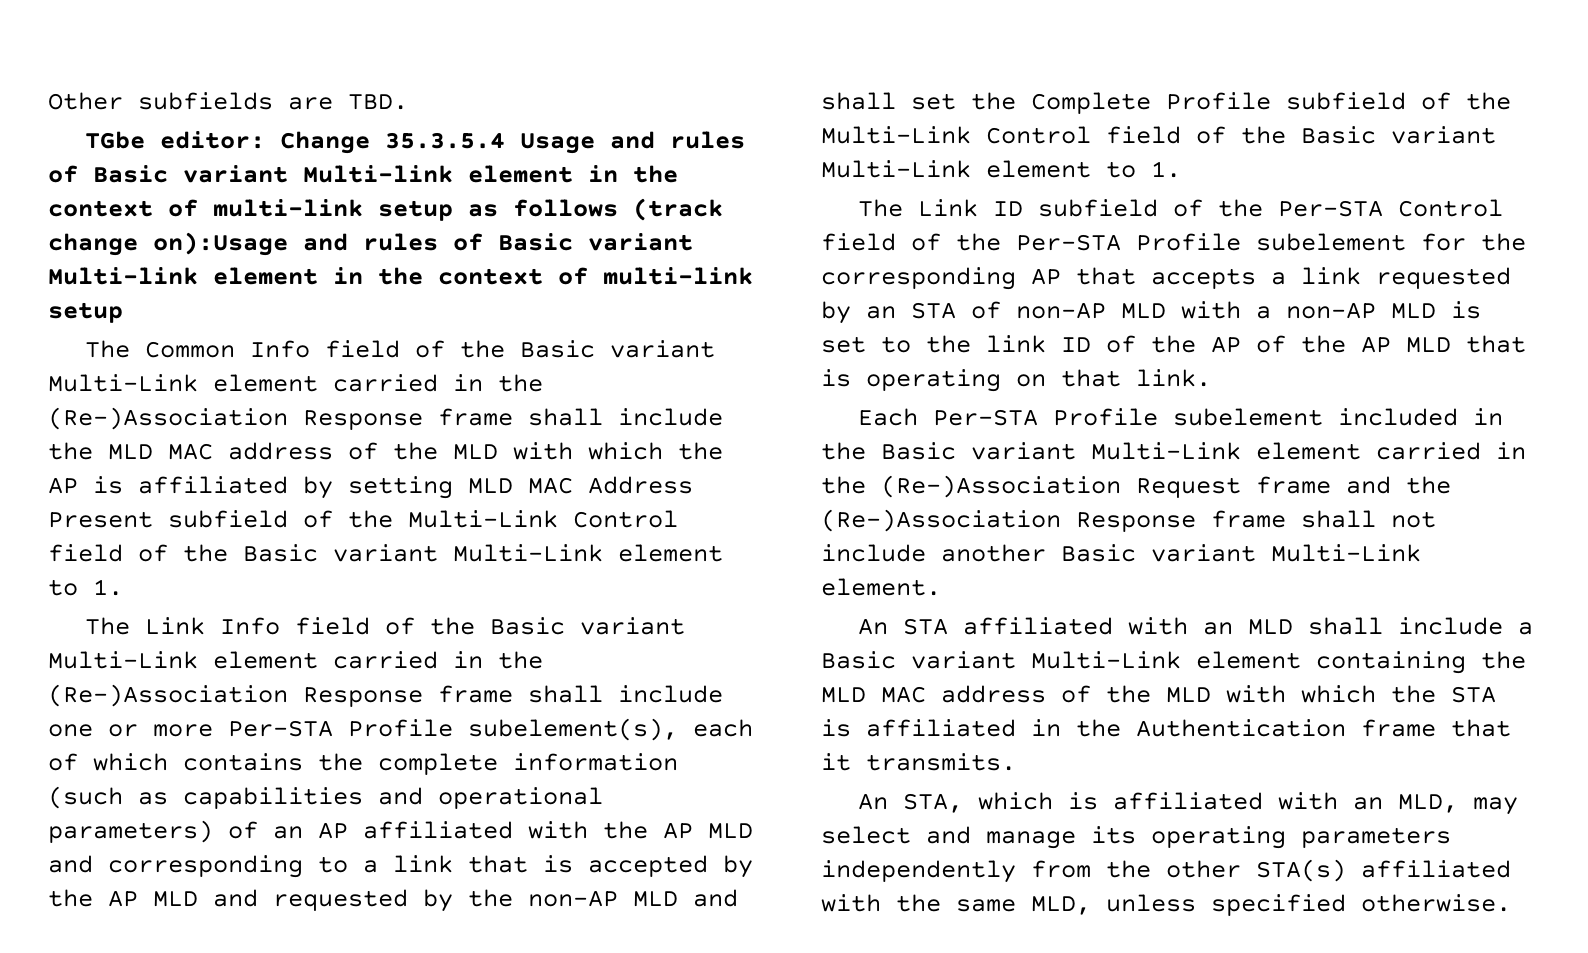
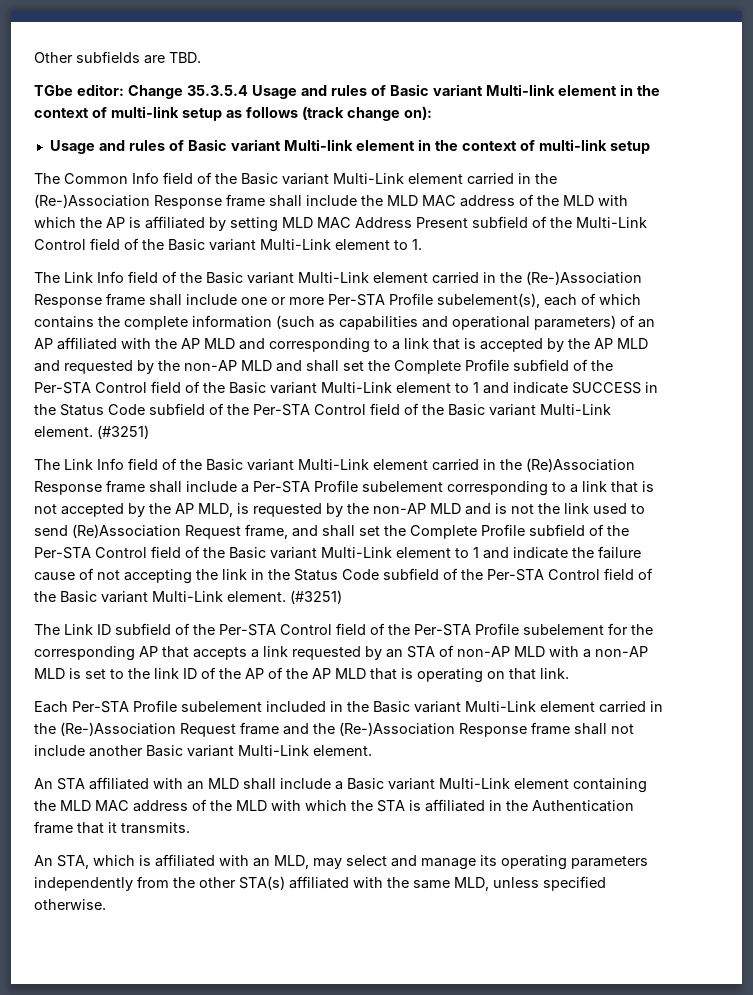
[153,232,288,256] on):Usage -> [404,106,432,120] [49,140,95,154] on): // Usage
[821,126,1496,144] [821,160,1181,178] Multi-Link Control field of the Basic variant Multi-Link element to 1. -> [34,381,658,394] [34,403,611,416] [34,425,149,439] [34,458,635,472] [34,480,654,496] [34,503,645,517] [34,524,629,539] [34,546,641,559] [34,568,653,584] [34,590,342,604] Per-STA Control field of the Basic variant Multi-Link element to 1 and indicate SUCCESS in the Status Code subfield of the Per-STA Control field of the Basic variant Multi-Link element. (#3251) // The Link Info field of the Basic variant Multi-Link element carried in the (Re)Association Response frame shall include a Per-STA Profile subelement corresponding to a link that is not accepted by the AP MLD, is requested by the non-AP MLD and is not the link used to send (Re)Association Request frame, and shall set the Complete Profile subfield of the Per-STA Control field of the Basic variant Multi-Link element to 1 and indicate the failure cause of not accepting the link in the Status Code subfield of the Per-STA Control field of the Basic variant Multi-Link element. (#3251)

